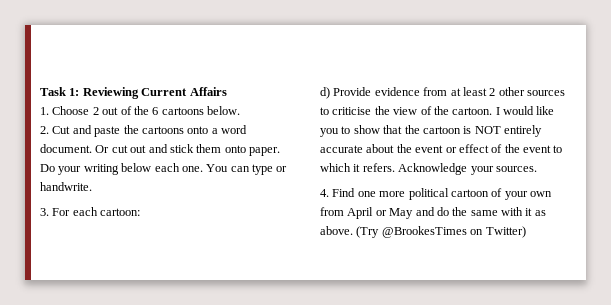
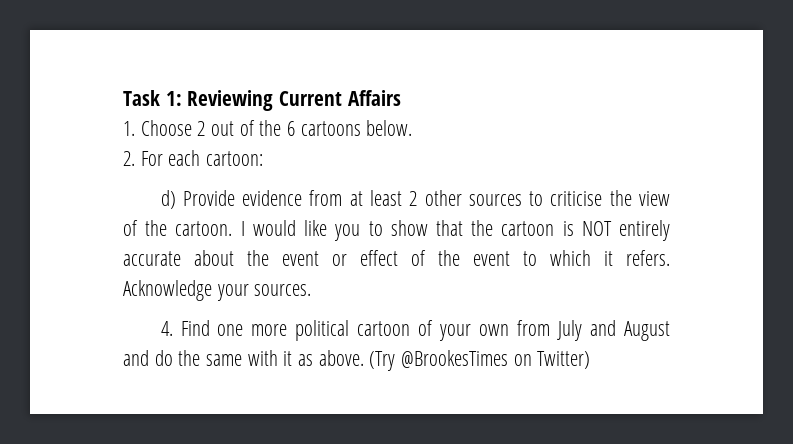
[52,125,247,137] [40,144,280,156] [40,163,288,175] [40,182,92,191] [40,208,49,216] Cut and paste the cartoons onto a word document. Or cut out and stick them onto paper. Do your writing below each one. You can type or handwrite. // 3. -> (135, 158) none
[347,207,414,219] April or May -> [557,320,670,341] July and August

